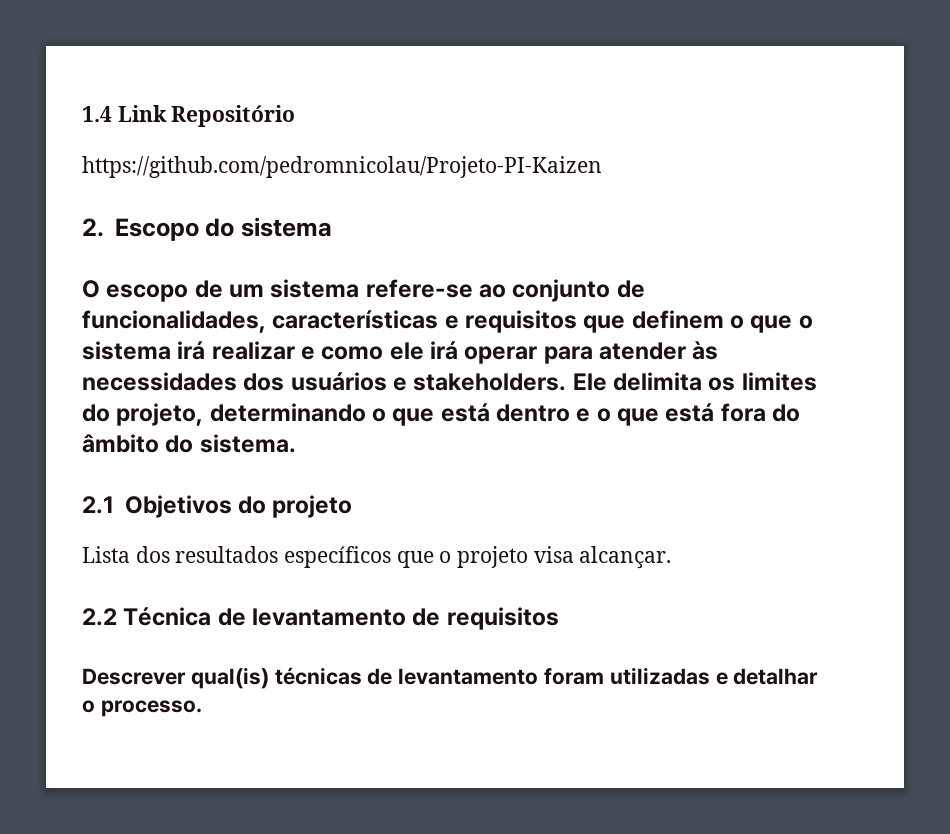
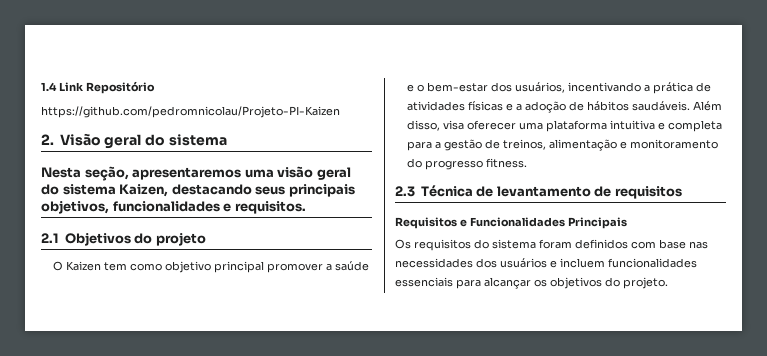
[114,218,199,241] Escopo -> [59,133,142,149] Visão geral
[82,279,645,302] [82,310,813,333] [82,341,719,364] [82,372,817,391] [82,403,801,426] [82,434,296,453] [82,495,353,518] [82,546,672,569] [82,608,117,626] O escopo de um sistema refere-se ao conjunto de funcionalidades, características e requisitos que definem o que o sistema irá realizar e como ele irá operar para atender às necessidades dos usuários e stakeholders. Ele delimita os limites do projeto, determinando o que está dentro e o que está fora do âmbito do sistema. // 2.1 Objetivos do projeto // Lista dos resultados específicos que o projeto visa alcançar. // 2.2 -> [41,166,351,181] [41,184,355,197] [41,200,306,214] [41,232,206,246] [53,261,370,273] [407,82,712,94] [407,101,723,113] [407,120,723,132] [407,139,719,151] [407,158,528,170] [395,186,415,197] Nesta seção, apresentaremos uma visão geral do sistema Kaizen, destacando seus principais objetivos, funcionalidades e requisitos. // 2.1 Objetivos do projeto // O Kaizen tem como objetivo principal promover a saúde e o bem-estar dos usuários, incentivando a prática de atividades físicas e a adoção de hábitos saudáveis. Além disso, visa oferecer uma plataforma intuitiva e completa para a gestão de treinos, alimentação e monitoramento do progresso fitness. // 2.3
[82,667,819,689] [82,700,202,717] Descrever qual(is) técnicas de levantamento foram utilizadas e detalhar o processo. -> [395,217,627,229] [395,239,708,251] [395,258,697,268] [395,277,668,289] Requisitos e Funcionalidades Principais // Os requisitos do sistema foram definidos com base nas necessidades dos usuários e incluem funcionalidades essenciais para alcançar os objetivos do projeto.

